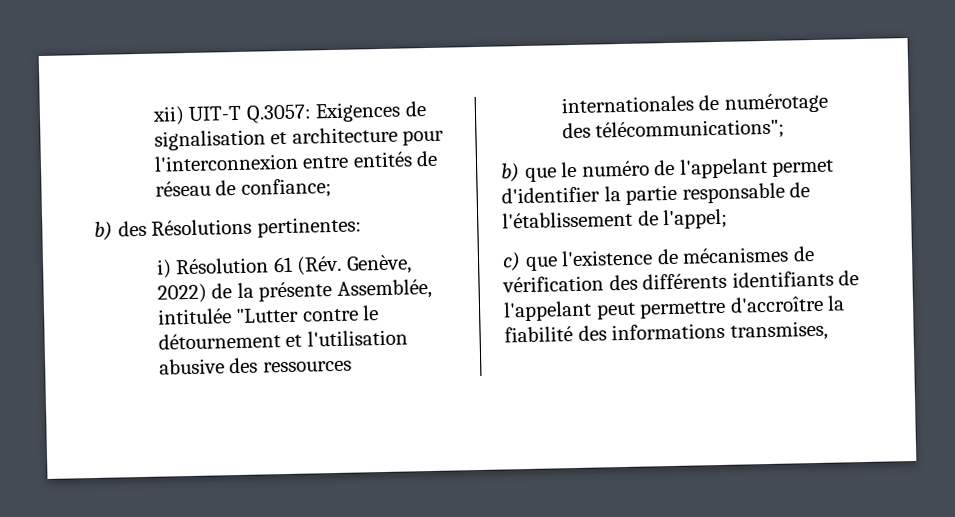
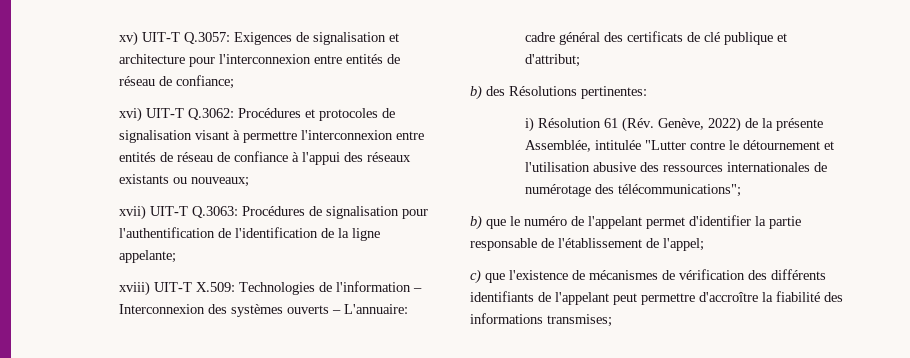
[151,106,185,126] xii) -> [119,31,139,46] xv)
(332, 188) none -> [119,107,396,122] [119,130,425,143] [119,151,412,165] [119,174,250,187] [119,205,429,220] [119,227,381,241] [119,250,177,263] [119,281,423,296] [119,304,409,317] [525,31,788,45] [525,54,581,67] // xvi) UIT-T Q.3062: Procédures et protocoles de signalisation visant à permettre l'interconnexion entre entités de réseau de confiance à l'appui des réseaux existants ou nouveaux; // xvii) UIT-T Q.3063: Procédures de signalisation pour l'authentification de l'identification de la ligne appelante; // xviii) UIT-T X.509: Technologies de l'information – Interconnexion des systèmes ouverts – L'annuaire: cadre général des certificats de clé publique et d'attribut;
[729,320,828,342] transmises, -> [547,314,612,327] transmises;

